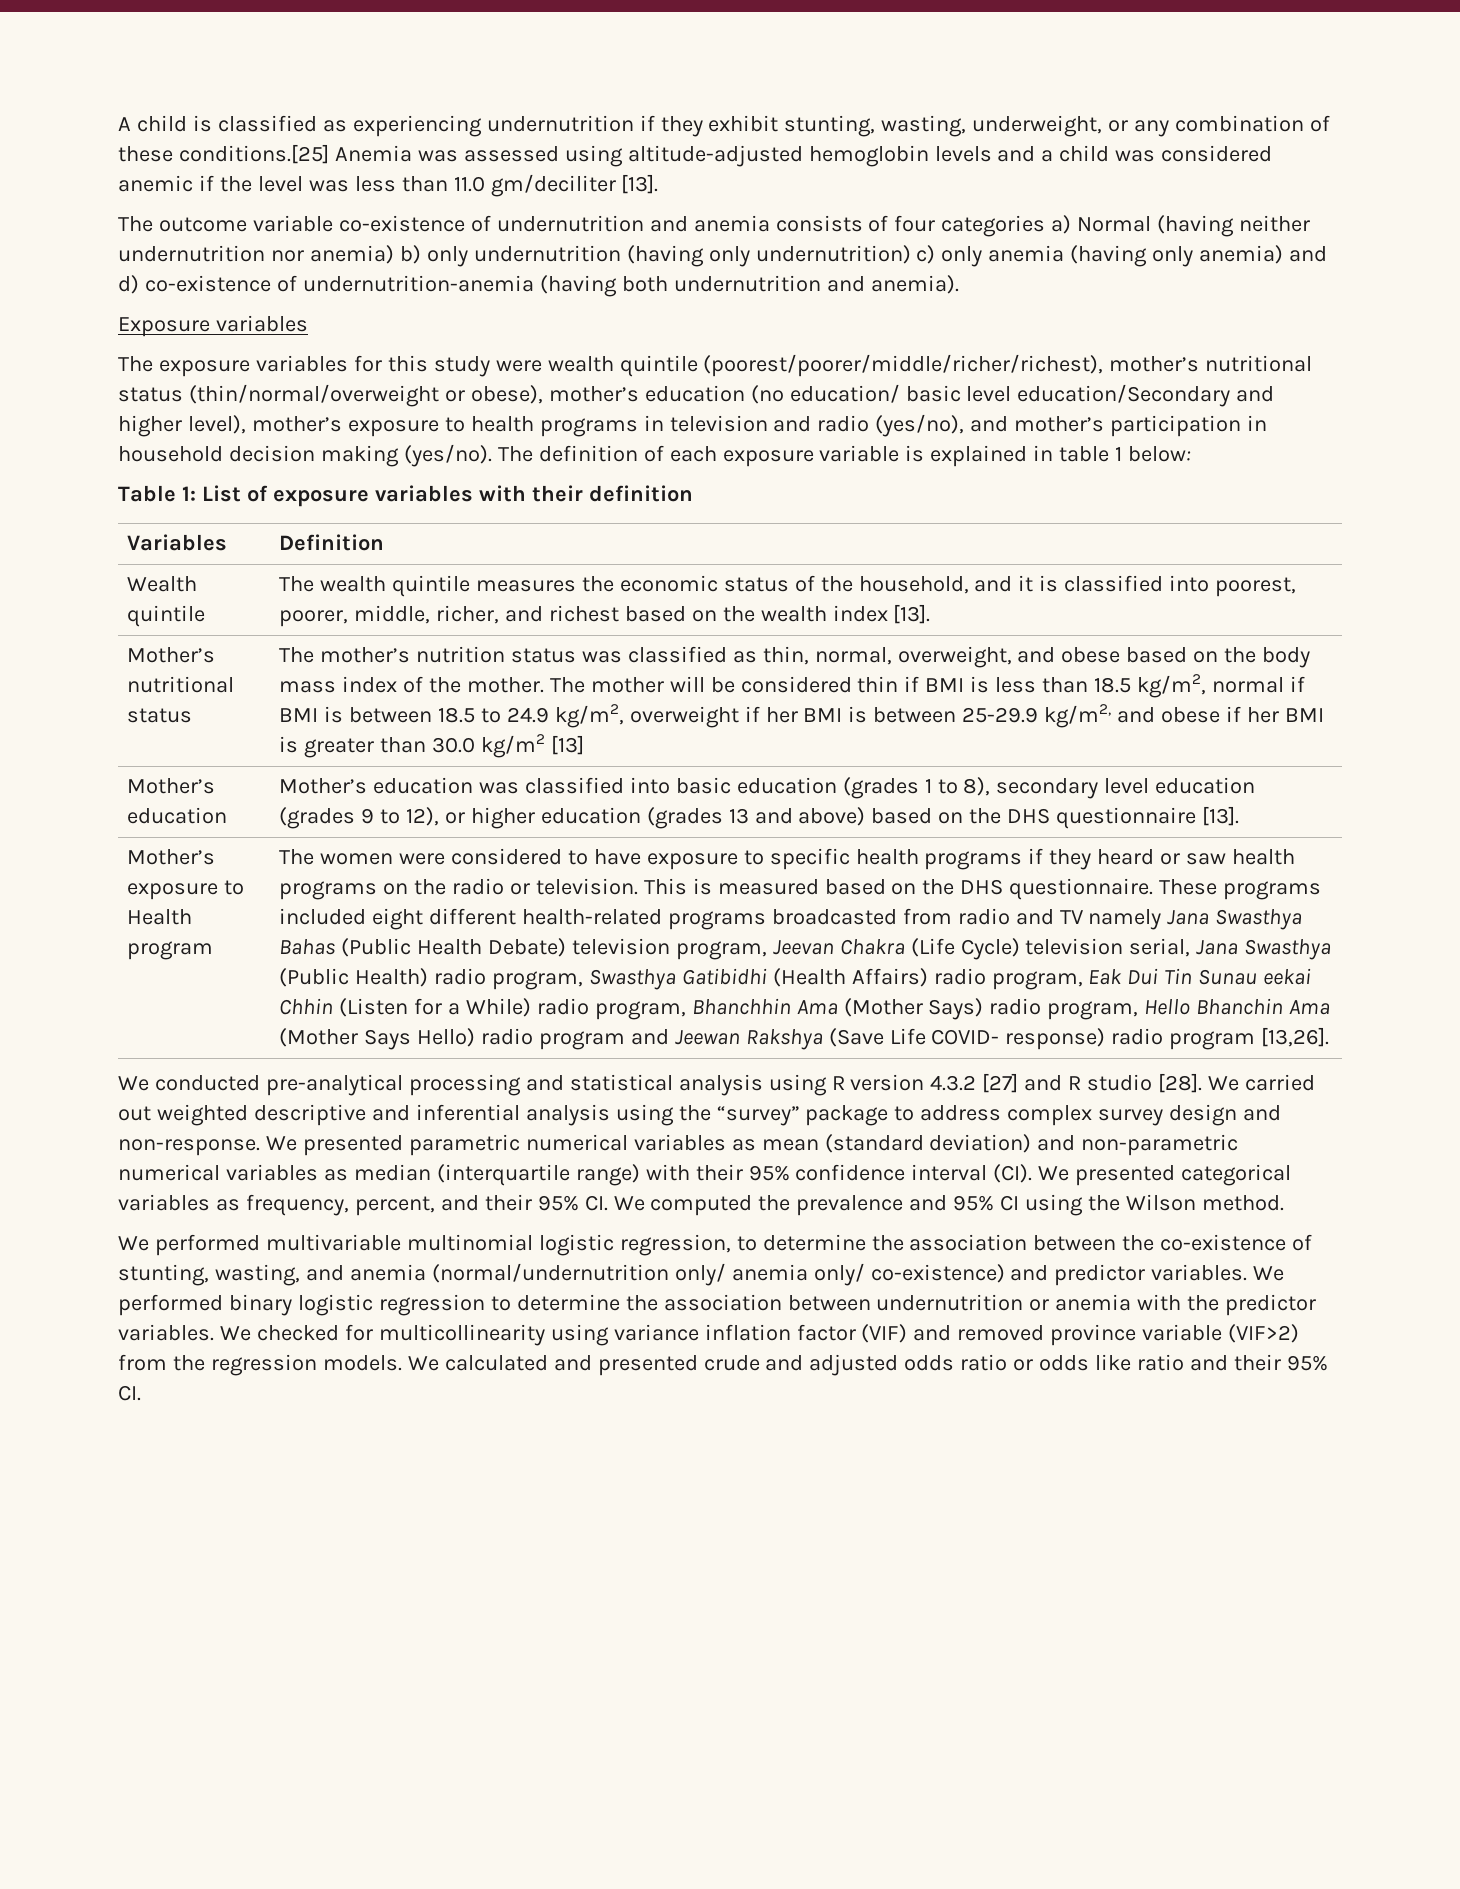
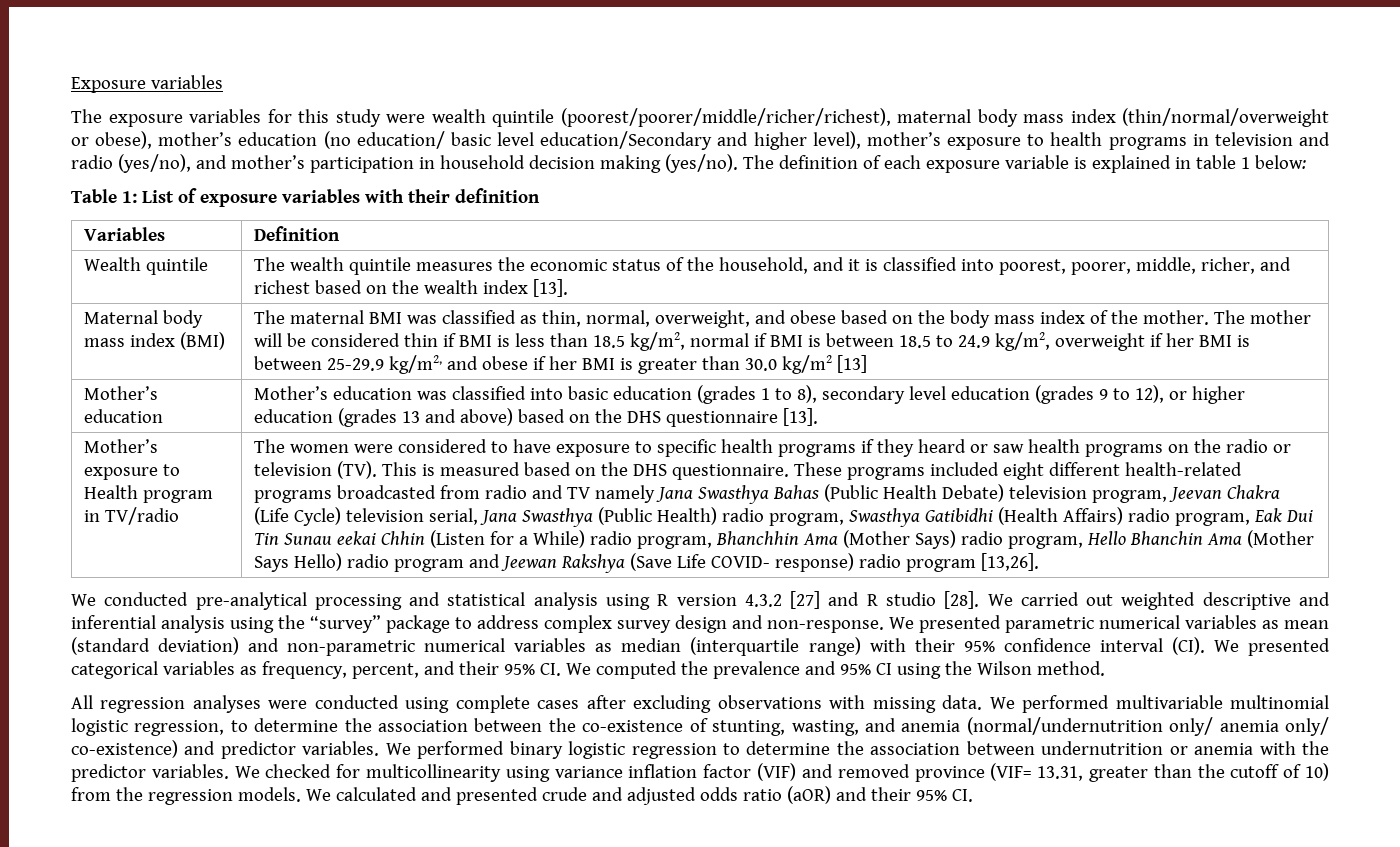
[118,115,1331,137] [118,144,1273,167] [118,174,659,197] [118,215,1311,237] [118,245,1328,267] [118,275,959,297] A child is classified as experiencing undernutrition if they exhibit stunting, wasting, underweight, or any combination of these conditions.[25] Anemia was assessed using altitude-adjusted hemoglobin levels and a child was considered anemic if the level was less than 11.0 gm/deciliter [13]. // The outcome variable co-existence of undernutrition and anemia consists of four categories a) Normal (having neither undernutrition nor anemia) b) only undernutrition (having only undernutrition) c) only anemia (having only anemia) and d) co-existence of undernutrition-anemia (having both undernutrition and anemia). // -> (71, 85) none
[1109,355,1313,372] [118,387,183,402] mother’s nutritional status -> [897,109,1116,127] maternal body mass index
[127,647,216,663] [127,676,235,693] [127,708,193,723] [279,646,576,663] Mother’s nutritional status | The mother’s nutrition status -> [84,310,204,328] [84,332,226,350] [254,310,403,324] Maternal body mass index (BMI) | The maternal BMI
(214, 950) none -> [84,507,180,525] in TV/radio
[535,878,638,895] television. -> [254,461,378,479] television (TV).
(1284, 1203) none -> [71,695,983,713] All regression analyses were conducted using complete cases after excluding observations with missing data.
[1142,1324,1300,1343] variable (VIF>2) -> [990,763,1330,782] (VIF= 13.31, greater than the cutoff of 10)
[1013,1354,1185,1371] or odds like ratio -> [786,786,831,804] (aOR)

